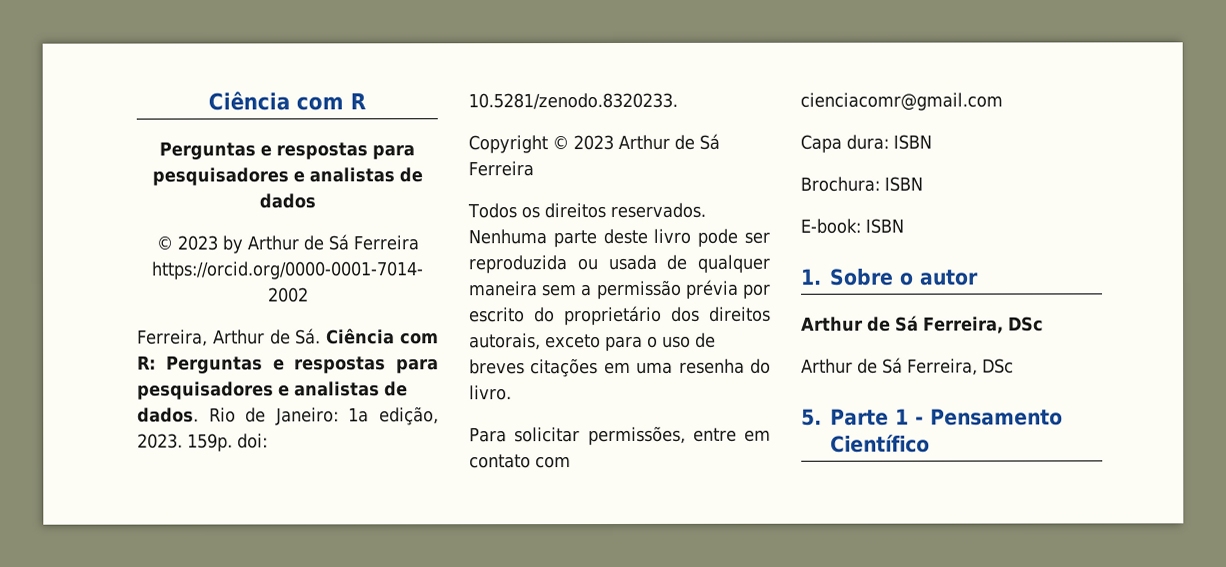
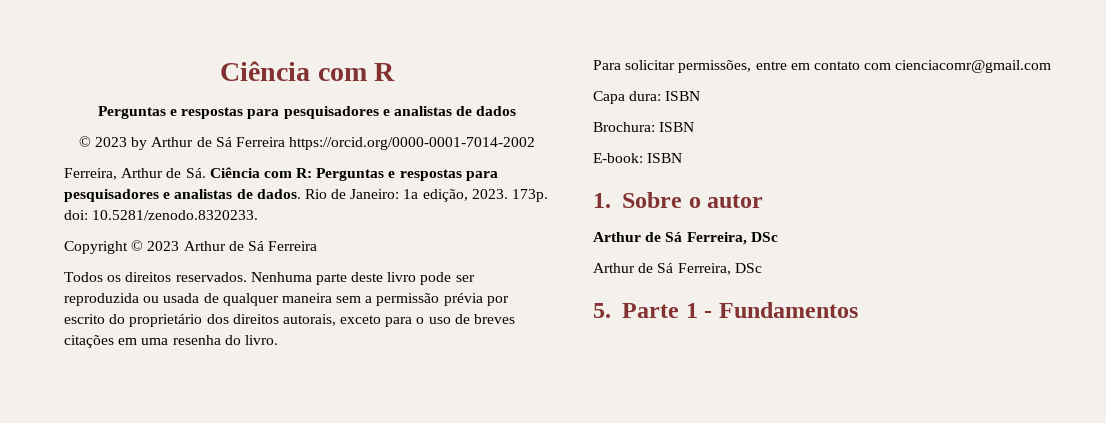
[187,433,233,452] 159p. -> [512,189,549,202] 173p.
[930,408,1063,426] [830,434,930,453] Pensamento Científico -> [718,302,858,318] Fundamentos

